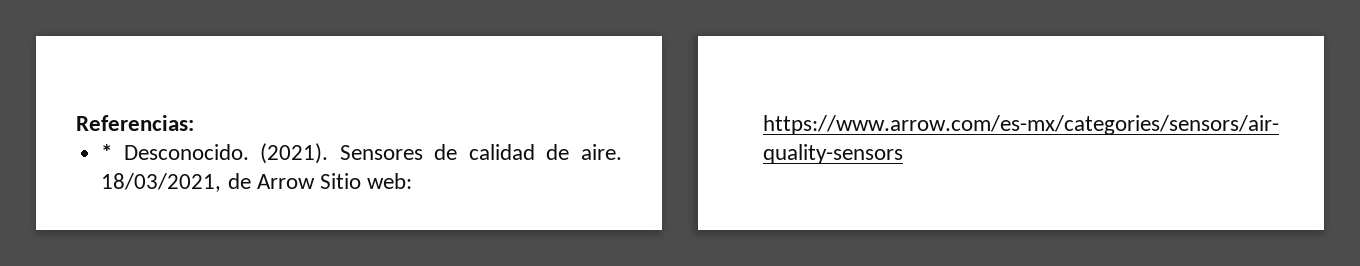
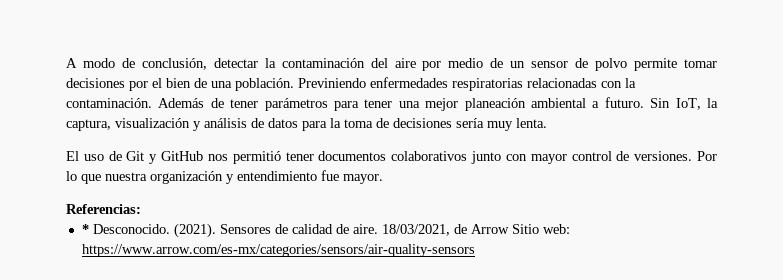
(76, 123) none -> [66,58,718,71] [66,77,636,91] [66,97,718,111] [66,118,547,131] [66,151,718,164] [66,170,383,184] A modo de conclusión, detectar la contaminación del aire por medio de un sensor de polvo permite tomar decisiones por el bien de una población. Previniendo enfermedades respiratorias relacionadas con la contaminación. Además de tener parámetros para tener una mejor planeación ambiental a futuro. Sin IoT, la captura, visualización y análisis de datos para la toma de decisiones sería muy lenta. // El uso de Git y GitHub nos permitió tener documentos colaborativos junto con mayor control de versiones. Por lo que nuestra organización y entendimiento fue mayor. //

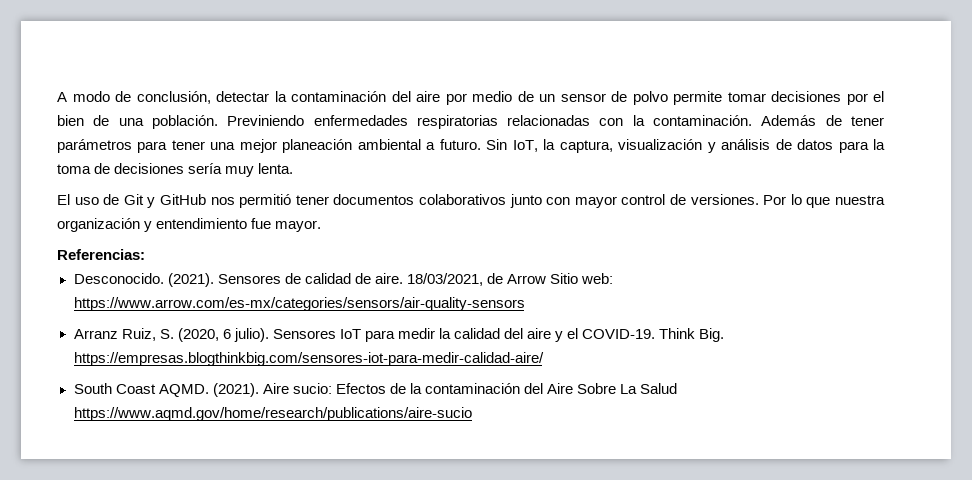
[81,224,89,234] * -> (145, 254) none
(475, 250) none -> [73,328,725,342] [73,352,544,366] [73,383,678,397] [73,407,472,421] // Arranz Ruiz, S. (2020, 6 julio). Sensores IoT para medir la calidad del aire y el COVID-19. Think Big. https://empresas.blogthinkbig.com/sensores-iot-para-medir-calidad-aire/ // South Coast AQMD. (2021). Aire sucio: Efectos de la contaminación del Aire Sobre La Salud https://www.aqmd.gov/home/research/publications/aire-sucio

